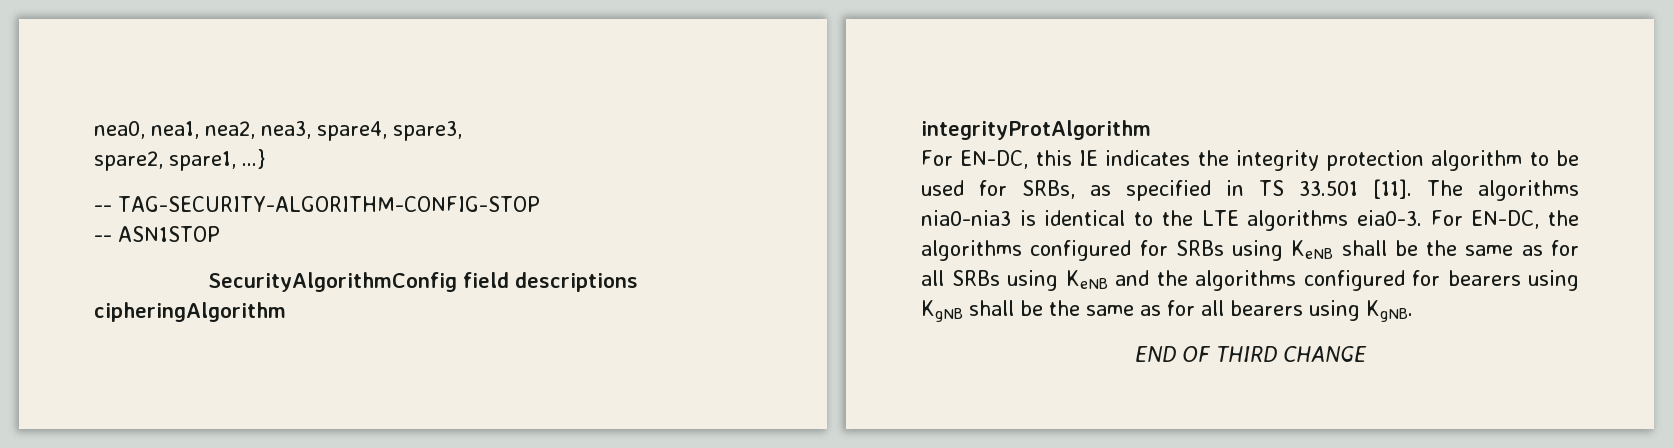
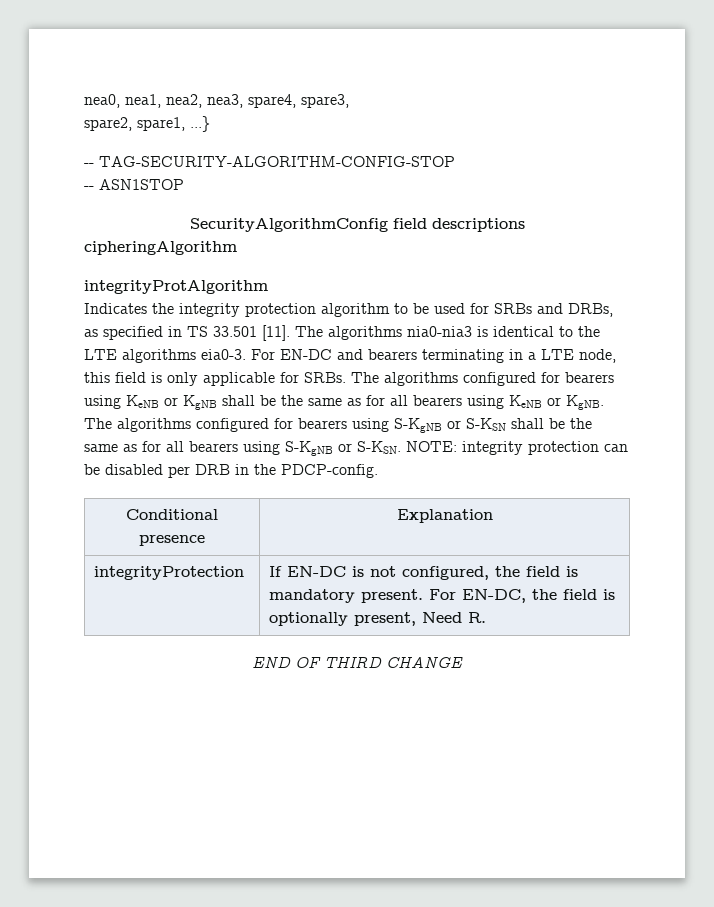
[921,150,1191,169] For EN-DC, this IE indicates -> [84,303,147,314] Indicates
[1022,180,1075,199] SRBs, -> [494,303,613,317] SRBs and DRBs,
[1471,210,1579,229] [921,240,1579,261] [921,270,1579,291] EN-DC, the algorithms configured for SRBs using KeNB shall be the same as for all SRBs using KeNB and the algorithms configured for bearers using -> [280,349,616,363] [84,372,614,386] [84,395,178,409] EN-DC and bearers terminating in a LTE node, this field is only applicable for SRBs. The algorithms configured for bearers using KeNB or
(1360, 310) none -> [509,395,561,408] KeNB or
(1413, 311) none -> [84,418,592,433] [84,441,628,456] [84,464,378,478] [126,509,218,520] [139,535,205,546] [396,509,493,523] [94,566,245,580] [269,566,579,580] [269,589,616,603] [269,612,487,626] The algorithms configured for bearers using S-KgNB or S-KSN shall be the same as for all bearers using S-KgNB or S-KSN. NOTE: integrity protection can be disabled per DRB in the PDCP-config. // Conditional presence | Explanation // integrityProtection | If EN-DC is not configured, the field is mandatory present. For EN-DC, the field is optionally present, Need R.

